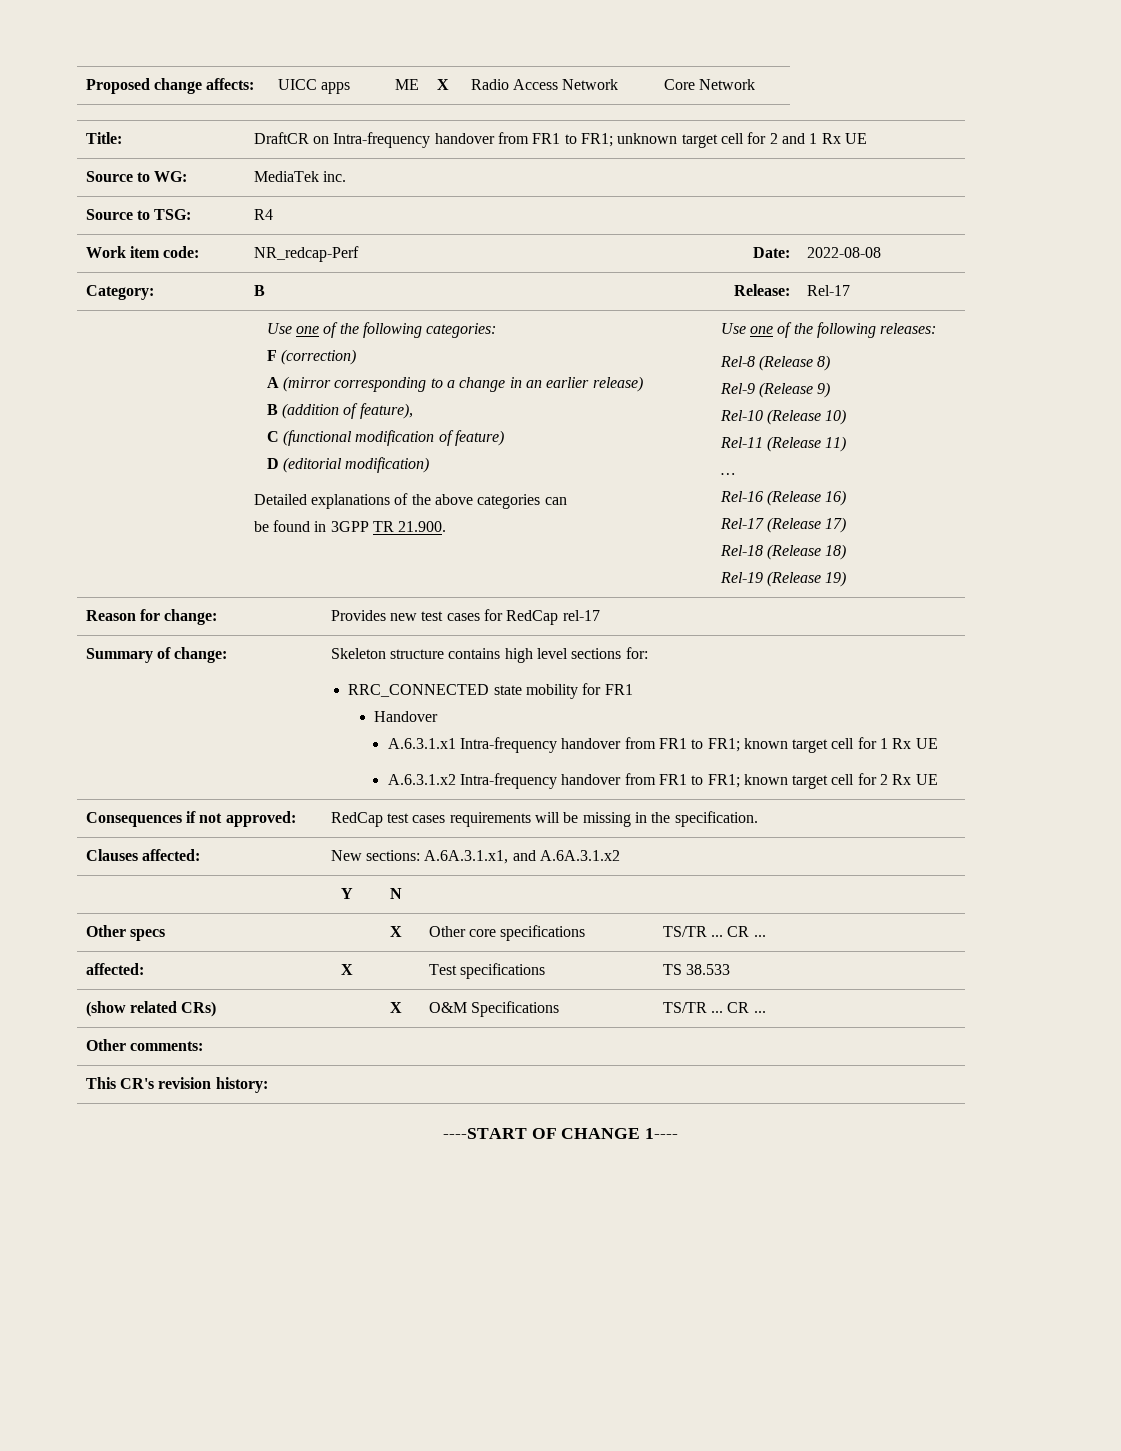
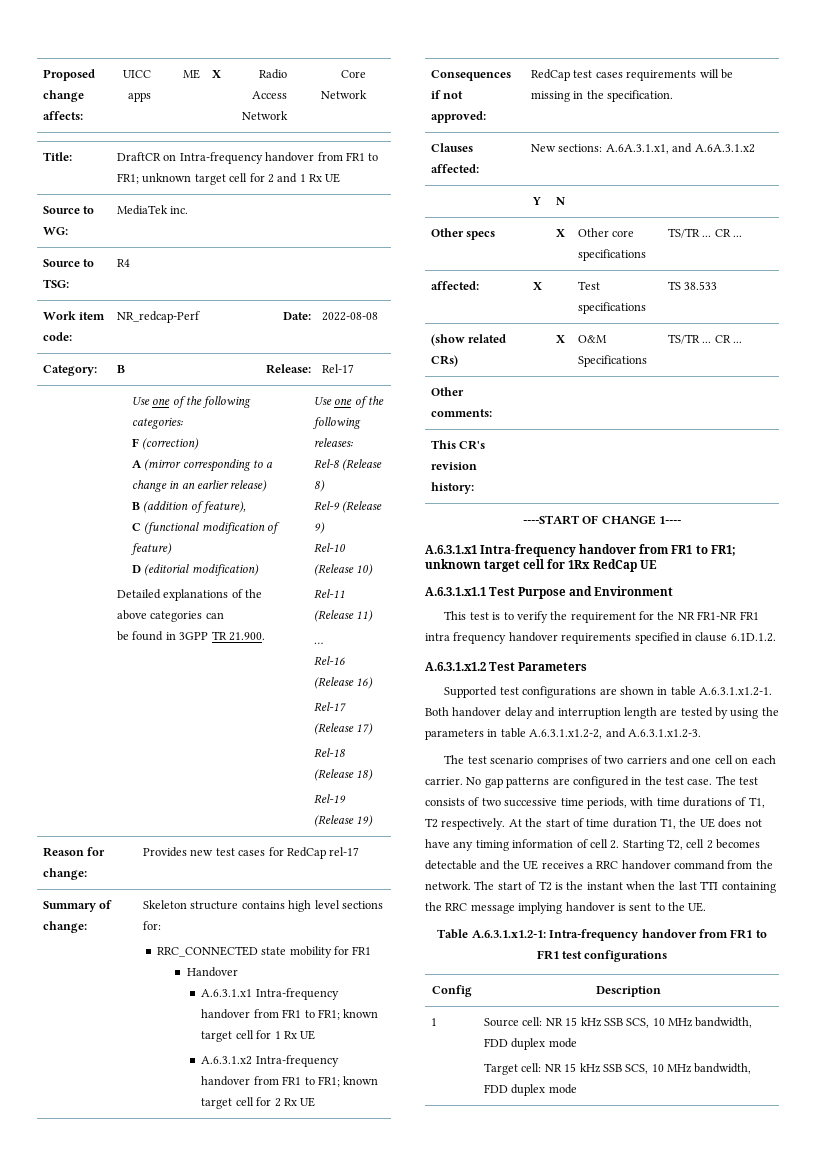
(679, 1133) none -> [425,544,736,557] [425,559,657,572] [425,586,674,599] [444,611,759,623] [425,632,776,644] [425,662,588,671] [444,686,773,698] [425,707,779,719] [425,728,701,740] [444,755,776,767] [425,776,759,788] [425,797,765,809] [425,818,762,830] [425,839,761,851] [425,860,773,870] [425,881,776,893] [425,902,707,914] [437,929,767,941] [536,950,668,962] [432,985,472,997] [596,986,661,997] [431,1018,438,1026] [484,1017,753,1028] [484,1038,577,1050] [484,1063,752,1075] [484,1084,577,1096] // A.6.3.1.x1 Intra-frequency handover from FR1 to FR1; unknown target cell for 1Rx RedCap UE // A.6.3.1.x1.1 Test Purpose and Environment // This test is to verify the requirement for the NR FR1-NR FR1 intra frequency handover requirements specified in clause 6.1D.1.2. // A.6.3.1.x1.2 Test Parameters // Supported test configurations are shown in table A.6.3.1.x1.2-1. Both handover delay and interruption length are tested by using the parameters in table A.6.3.1.x1.2-2, and A.6.3.1.x1.2-3. // The test scenario comprises of two carriers and one cell on each carrier. No gap patterns are configured in the test case. The test consists of two successive time periods, with time durations of T1, T2 respectively. At the start of time duration T1, the UE does not have any timing information of cell 2. Starting T2, cell 2 becomes detectable and the UE receives a RRC handover command from the network. The start of T2 is the instant when the last TTI containing the RRC message implying handover is sent to the UE. // Table A.6.3.1.x1.2-1: Intra-frequency handover from FR1 to FR1 test configurations // Config | Description // 1 | Source cell: NR 15 kHz SSB SCS, 10 MHz bandwidth, FDD duplex mode // Target cell: NR 15 kHz SSB SCS, 10 MHz bandwidth, FDD duplex mode

